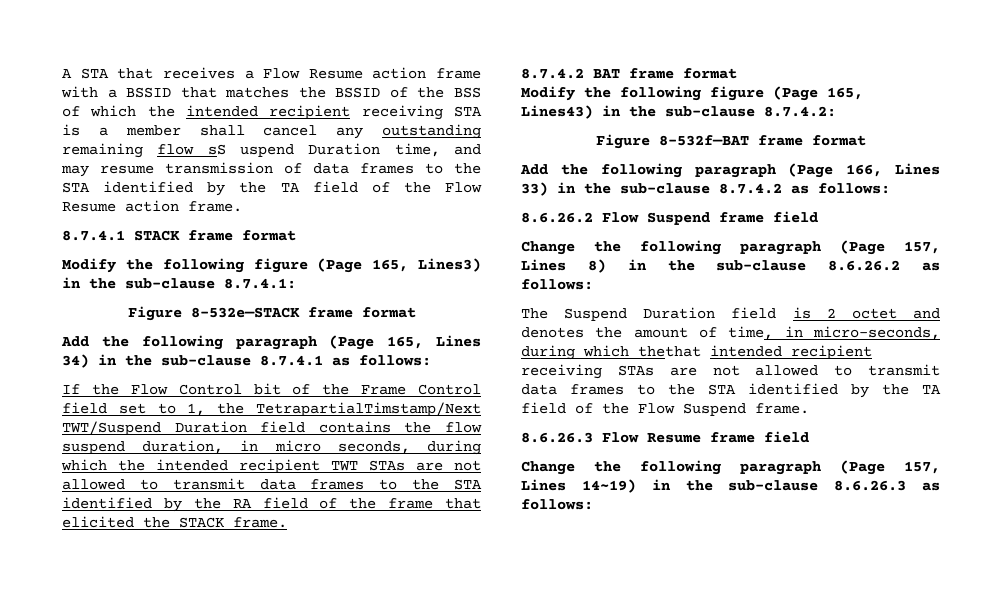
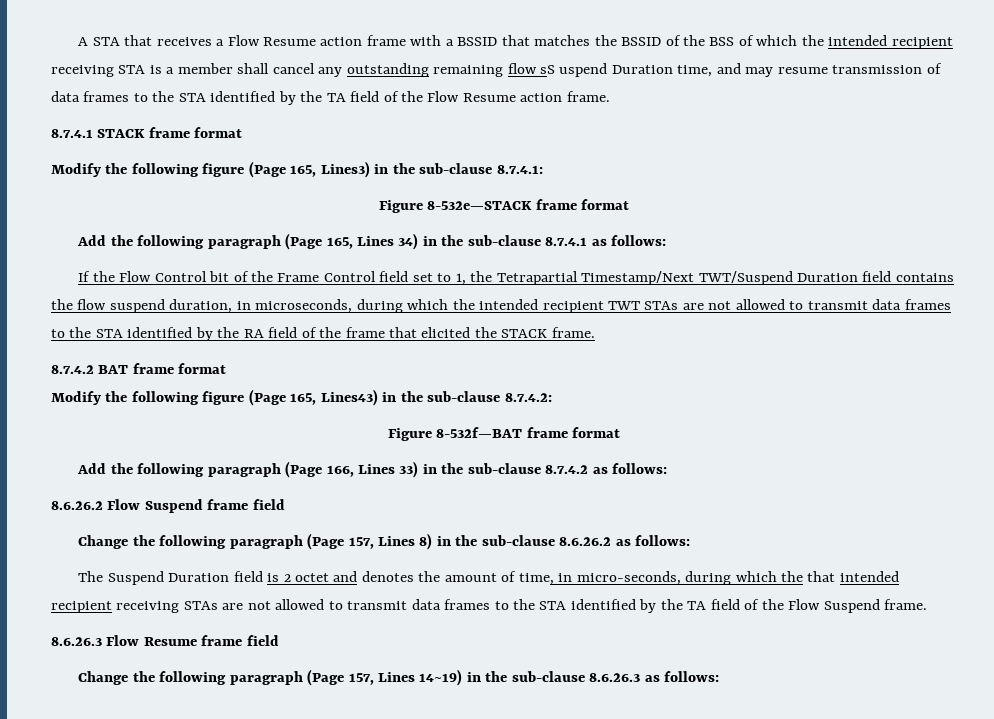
[256,402,481,416] TetrapartialTimstamp/Next -> [496,271,695,285] Tetrapartial Timestamp/Next
[274,440,410,454] micro seconds, -> [255,299,353,313] microseconds,
[638,346,701,357] thethat -> [780,571,836,582] the that

